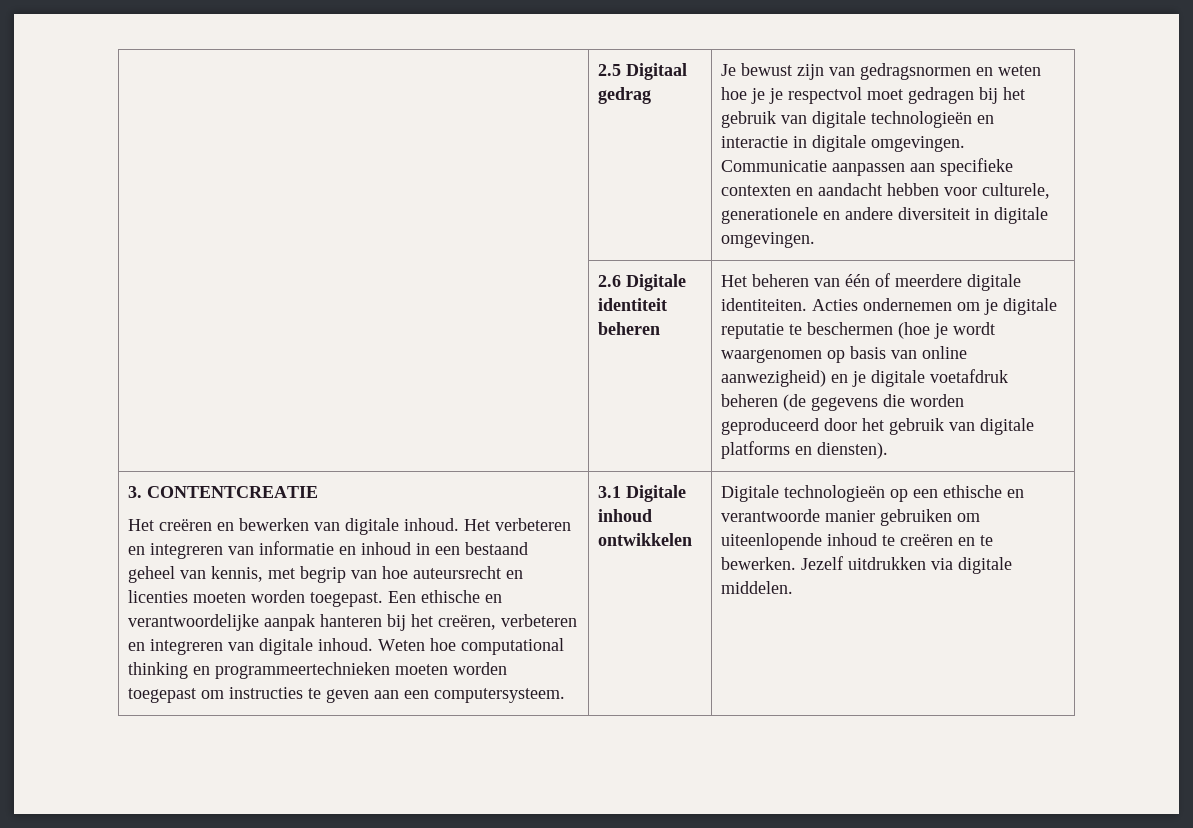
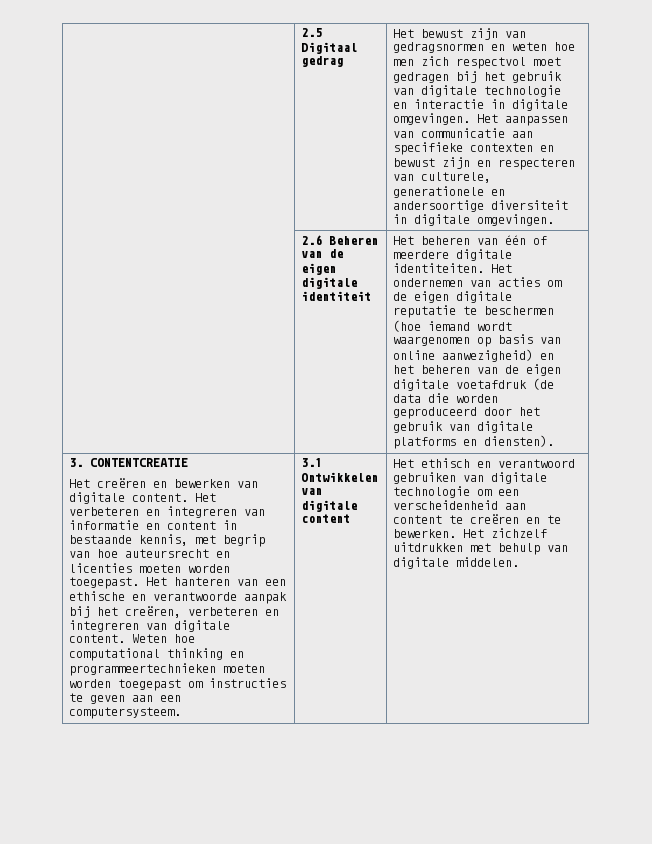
[720,64,736,76] Je -> [393,29,415,38] Het
[750,88,783,104] je je -> [393,56,450,66] men zich
[870,111,972,128] technologieën -> [484,85,562,97] technologie
[720,158,1013,176] [720,183,977,196] Communicatie aanpassen aan specifieke contexten en aandacht hebben voor -> [477,114,569,126] [393,128,534,138] [393,142,555,155] [393,157,576,170] [393,174,415,181] Het aanpassen van communicatie aan specifieke contexten en bewust zijn en respecteren van
[844,207,893,220] andere -> [393,200,485,212] andersoortige
[625,274,686,291] Digitale -> [329,236,379,245] [301,249,344,258] [301,263,337,275] [301,277,358,289] Beheren van de eigen digitale
[597,322,660,335] beheren -> (372, 296) none
[811,298,998,315] Acties ondernemen om je -> [491,264,513,273] [393,277,563,287] [393,291,450,303] Het ondernemen van acties om de eigen
[933,323,948,339] je -> [428,321,471,331] iemand
[851,369,1008,387] [720,394,878,411] je digitale voetafdruk beheren (de gegevens -> [393,364,562,376] [393,378,555,391] [393,394,422,403] het beheren van de eigen digitale voetafdruk (de data
[403,518,459,531] inhoud. -> [132,493,189,502] content.
[360,542,528,555] [127,566,206,583] inhoud in een bestaand geheel van -> [167,520,238,530] [69,535,133,544] content in bestaande
[387,590,502,603] [127,614,382,631] Een ethische en verantwoordelijke aanpak hanteren -> [146,577,287,586] [69,591,288,604] Het hanteren van een ethische en verantwoorde aanpak
[317,638,373,651] inhoud. -> [69,634,126,643] content.
[625,485,686,502] [597,509,652,522] [597,533,692,546] [720,485,1024,502] [720,509,980,526] [720,533,877,550] Digitale inhoud ontwikkelen | Digitale technologieën op een ethische en verantwoorde manier gebruiken om uiteenlopende inhoud -> [301,472,379,482] [301,488,323,495] [301,500,358,512] [301,514,351,523] [393,458,576,468] [393,472,548,484] [393,486,520,498] [393,500,527,510] [393,515,443,524] Ontwikkelen van digitale content | Het ethisch en verantwoord gebruiken van digitale technologie om een verscheidenheid aan content
[800,556,953,570] Jezelf uitdrukken via -> [463,528,548,538] [393,542,569,555] Het zichzelf uitdrukken met behulp van

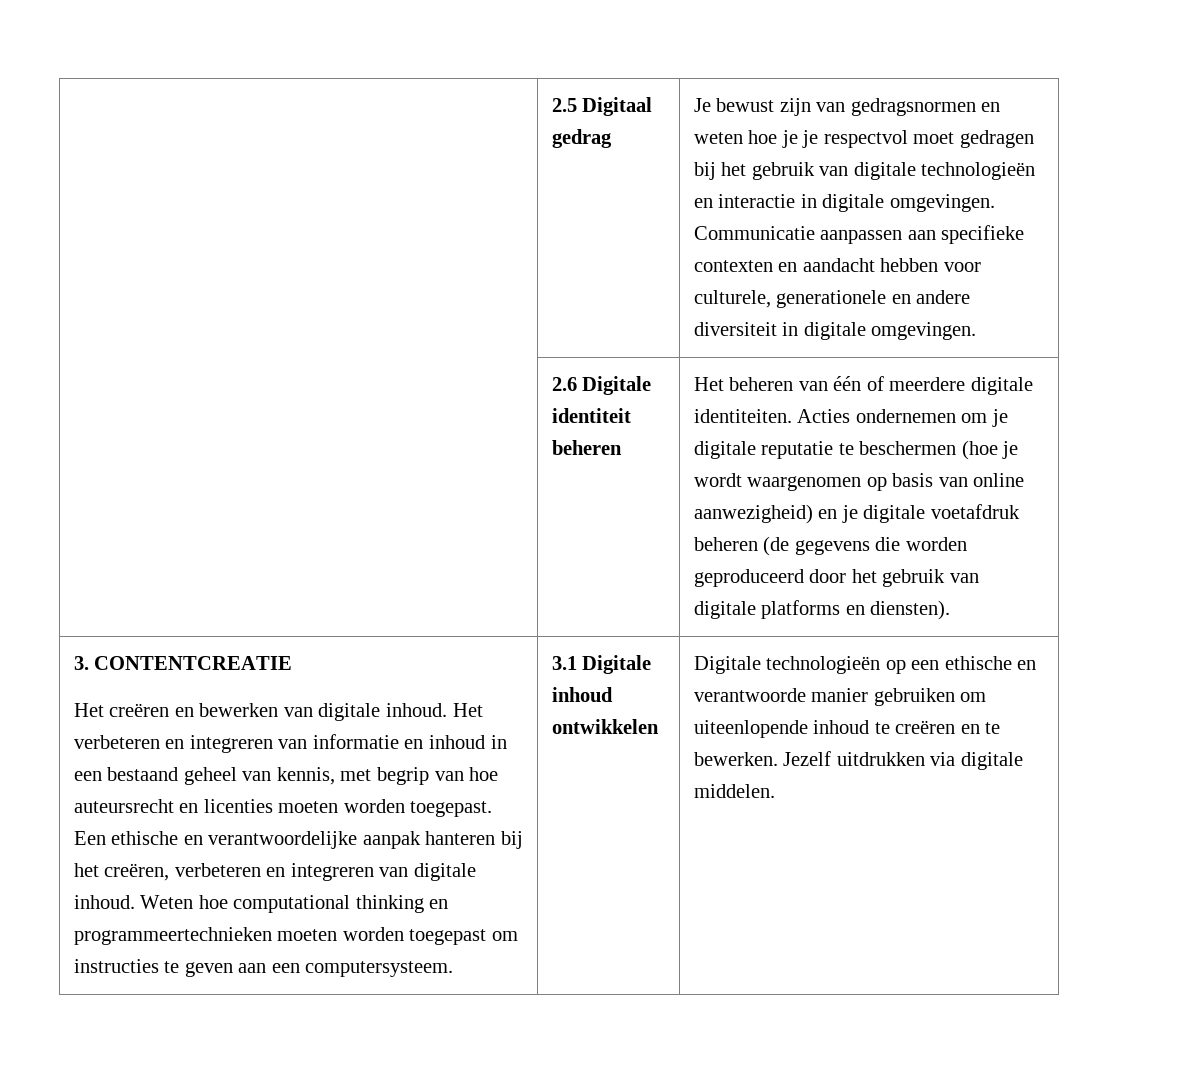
[393,29,415,38] Het -> [693,98,711,112] Je
[393,56,450,66] men zich -> [781,130,819,148] je je
[484,85,562,97] technologie -> [921,162,1036,180] technologieën
[477,114,569,126] [393,128,534,138] [393,142,555,155] [393,157,576,170] [393,174,415,181] Het aanpassen van communicatie aan specifieke contexten en bewust zijn en respecteren van -> [693,225,1025,244] [693,258,981,272] Communicatie aanpassen aan specifieke contexten en aandacht hebben voor
[393,200,485,212] andersoortige -> [916,290,971,304] andere
[329,236,379,245] [301,249,344,258] [301,263,337,275] [301,277,358,289] Beheren van de eigen digitale -> [582,376,652,395] Digitale
(372, 296) none -> [551,440,622,455] beheren
[491,264,513,273] [393,277,563,287] [393,291,450,303] Het ondernemen van acties om de eigen -> [797,409,1008,427] Acties ondernemen om je
[428,321,471,331] iemand -> [1002,441,1019,459] je
[393,364,562,376] [393,378,555,391] [393,394,422,403] het beheren van de eigen digitale voetafdruk (de data -> [841,504,1020,523] [693,536,870,556] je digitale voetafdruk beheren (de gegevens
[132,493,189,502] content. -> [385,703,447,717] inhoud.
[167,520,238,530] [69,535,133,544] content in bestaande -> [428,735,507,749] [73,767,272,785] inhoud in een bestaand geheel van
[146,577,287,586] [69,591,288,604] Het hanteren van een ethische en verantwoorde aanpak -> [73,831,496,849] Een ethische en verantwoordelijke aanpak hanteren
[69,634,126,643] content. -> [73,895,135,909] inhoud.
[301,472,379,482] [301,488,323,495] [301,500,358,512] [301,514,351,523] [393,458,576,468] [393,472,548,484] [393,486,520,498] [393,500,527,510] [393,515,443,524] Ontwikkelen van digitale content | Het ethisch en verantwoord gebruiken van digitale technologie om een verscheidenheid aan content -> [582,655,652,674] [551,687,613,702] [551,719,659,734] [693,656,1037,674] [693,688,987,706] [693,720,870,738] Digitale inhoud ontwikkelen | Digitale technologieën op een ethische en verantwoorde manier gebruiken om uiteenlopende inhoud
[463,528,548,538] [393,542,569,555] Het zichzelf uitdrukken met behulp van -> [783,751,956,766] Jezelf uitdrukken via

